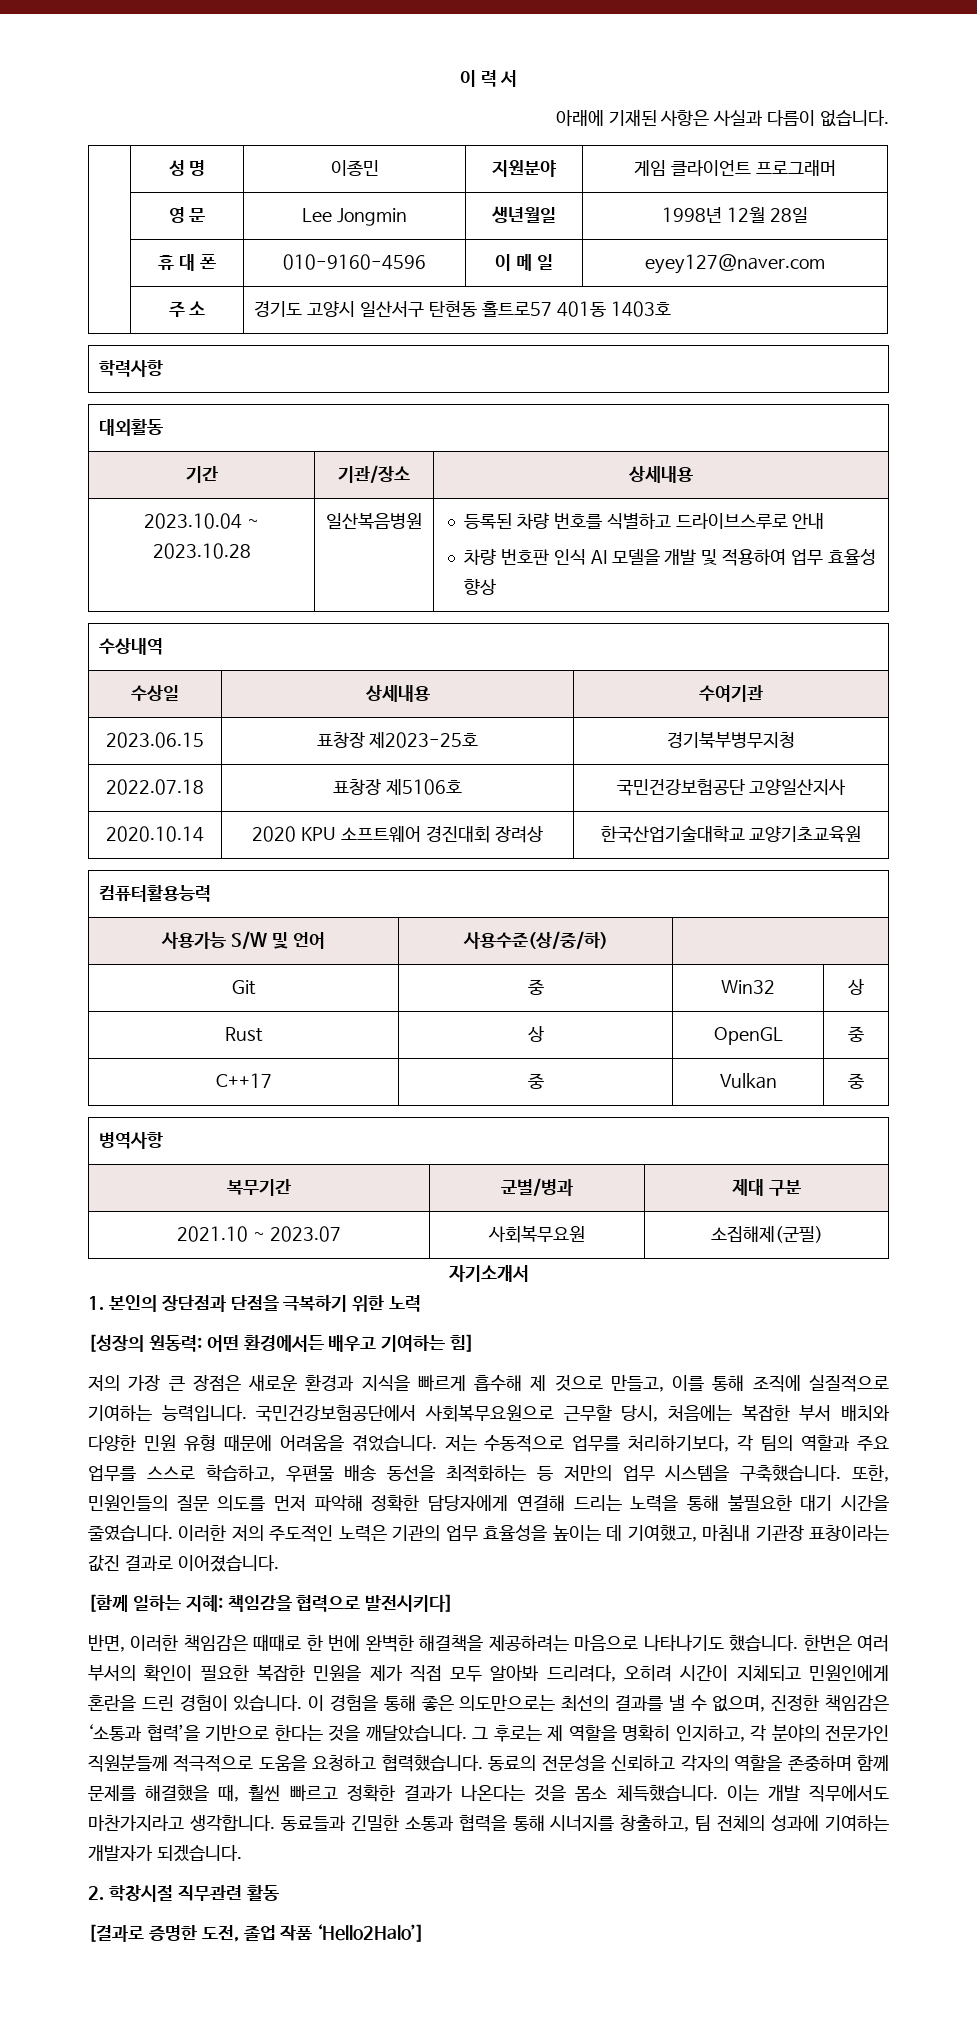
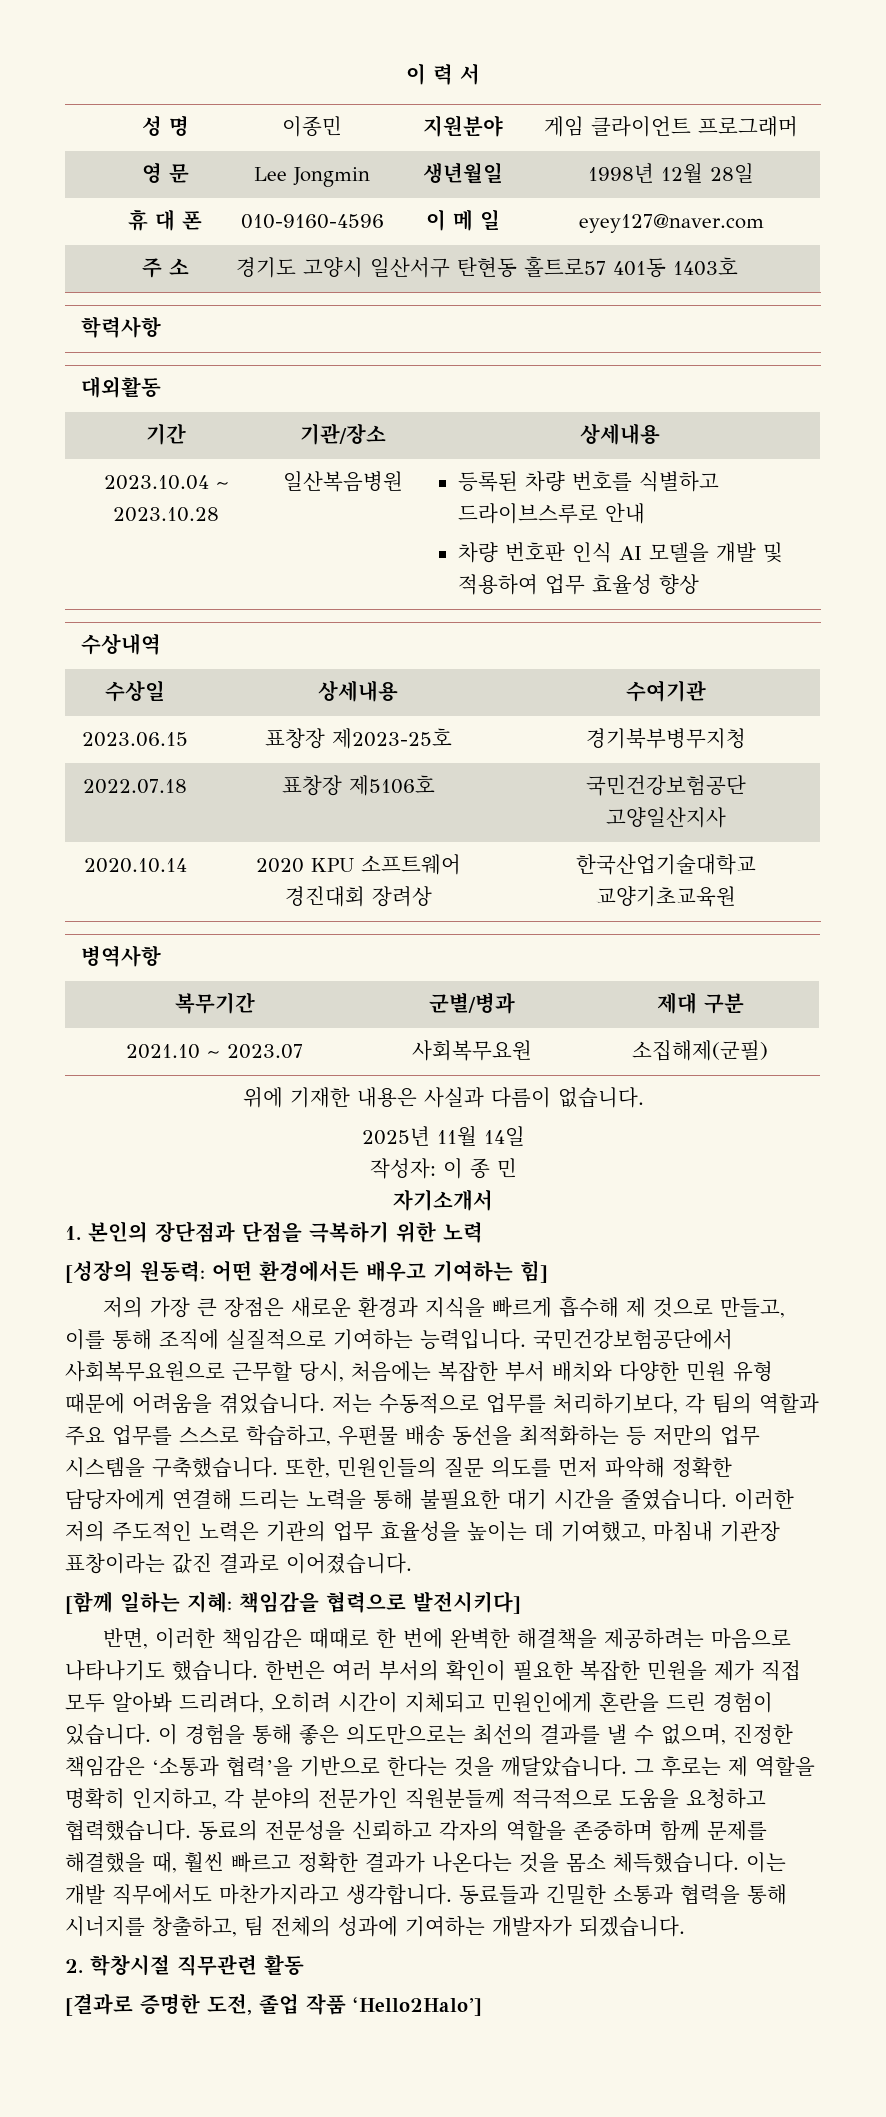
[555,109,890,127] // 아래에 기재된 사항은 사실과 다름이 없습니다. -> (480, 74) none
[99,885,212,902] [161,931,325,949] [462,931,608,949] [232,980,256,995] [527,979,544,995] [721,980,775,994] [848,979,864,995] [225,1027,263,1042] [527,1026,544,1042] [713,1027,783,1045] [848,1026,864,1042] [215,1073,272,1088] [527,1073,544,1089] [719,1073,777,1089] [848,1073,864,1089] // 컴퓨터활용능력 // 사용가능 S/W 및 언어 | 사용수준(상/중/하) | // Git | 중 | Win32 | 상 // Rust | 상 | OpenGL | 중 // C++17 | 중 | Vulkan | 중 -> (736, 896) none
(823, 1234) none -> [242,1087,644,1108] [361,1125,525,1146] [369,1158,517,1179] // 위에 기재한 내용은 사실과 다름이 없습니다. // 2025년 11월 14일 // 작성자: 이 종 민

